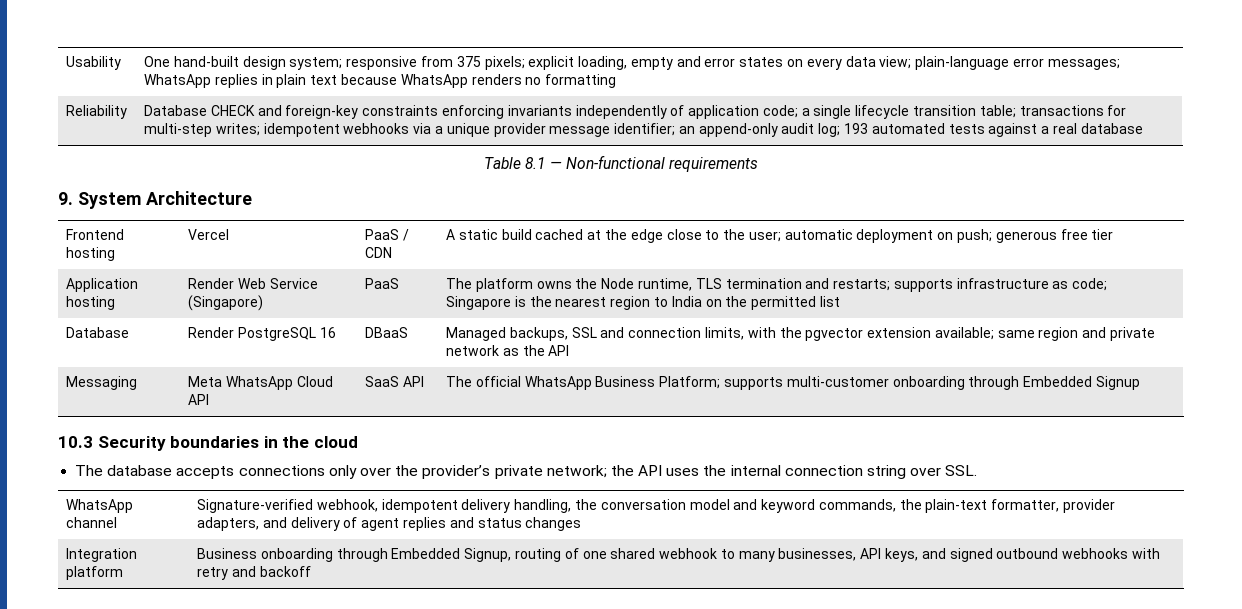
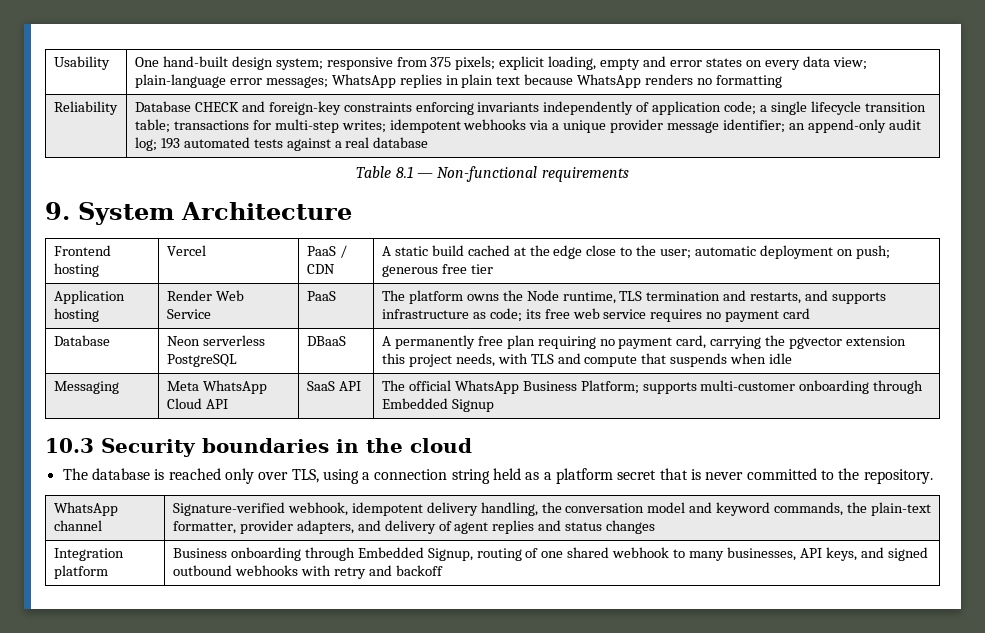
[188,295,264,311] (Singapore) -> (211, 314) none
[833,279,891,291] restarts; -> [750,290,829,304] restarts, and
[446,296,840,310] Singapore is the nearest region to India on the permitted list -> [525,308,811,322] its free web service requires no payment card
[188,327,235,338] Render -> [166,335,265,346] Neon serverless
[319,327,336,338] 16 -> (237, 360) none
[446,327,1155,341] [446,345,570,356] Managed backups, SSL and connection limits, with the pgvector extension available; same region and private network as the API -> [381,335,907,349] [381,353,793,367] A permanently free plan requiring no payment card, carrying the pgvector extension this project needs, with TLS and compute that suspends when idle
[176,465,978,479] accepts connections only over the provider’s private network; the API uses the internal connection string over SSL. -> [154,468,933,484] is reached only over TLS, using a connection string held as a platform secret that is never committed to the repository.

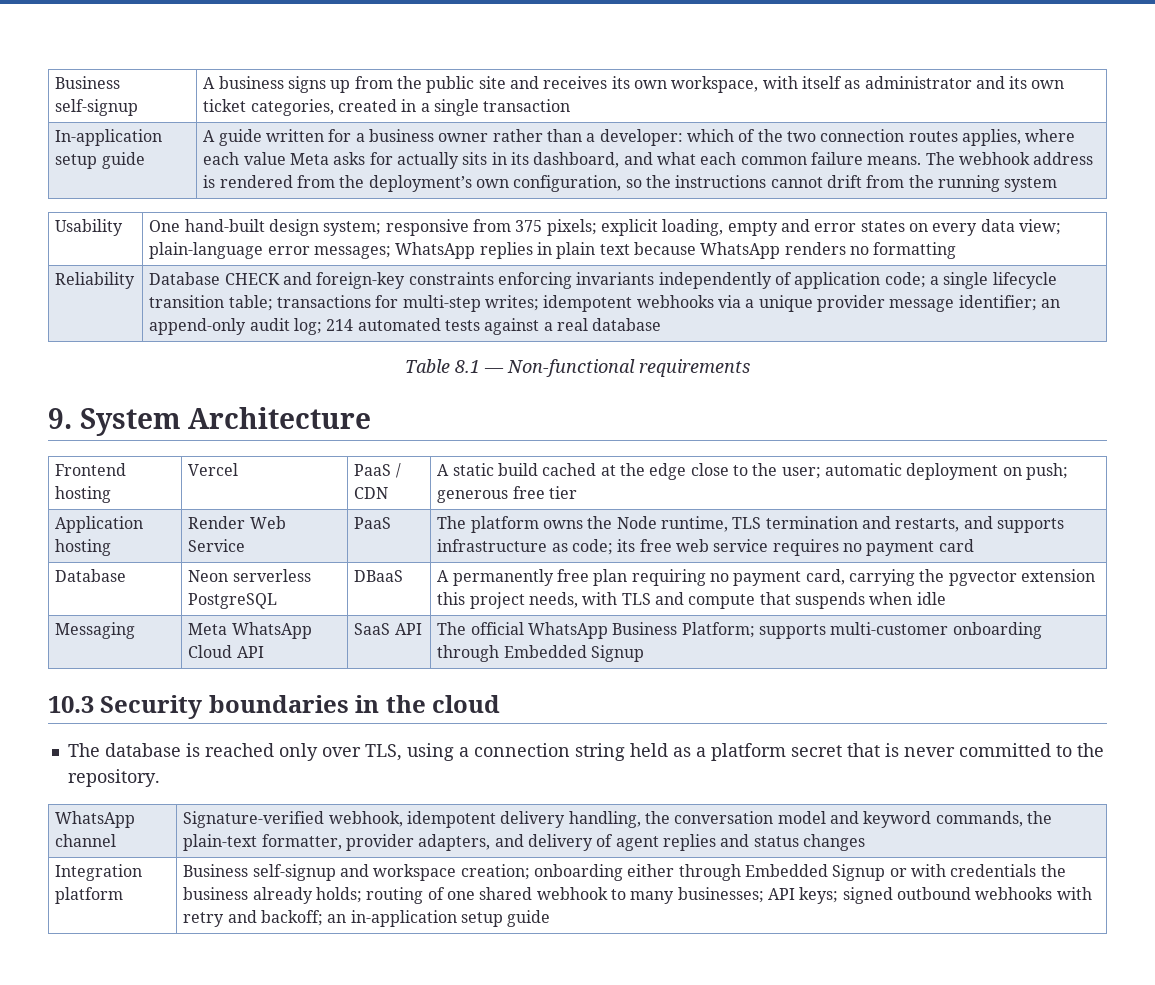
(53, 63) none -> [55,76,121,89] [55,99,139,116] [203,76,1065,93] [203,99,571,116] [55,129,163,146] [55,152,145,169] [203,129,1076,146] [203,152,1094,169] [203,175,1058,192] Business self-signup | A business signs up from the public site and receives its own workspace, with itself as administrator and its own ticket categories, created in a single transaction // In-application setup guide | A guide written for a business owner rather than a developer: which of the two connection routes applies, where each value Meta asks for actually sits in its dashboard, and what each common failure means. The webhook address is rendered from the deployment’s own configuration, so the instructions cannot drift from the running system //
[160,138,180,149] 193 -> [326,319,354,331] 214
[230,547,473,561] onboarding through Embedded Signup, -> [252,864,1066,881] [183,887,363,904] self-signup and workspace creation; onboarding either through Embedded Signup or with credentials the business already holds;
[726,547,884,561] businesses, API keys, and -> [677,887,839,904] businesses; API keys;
[395,565,443,576] backoff -> [261,910,551,927] backoff; an in-application setup guide

